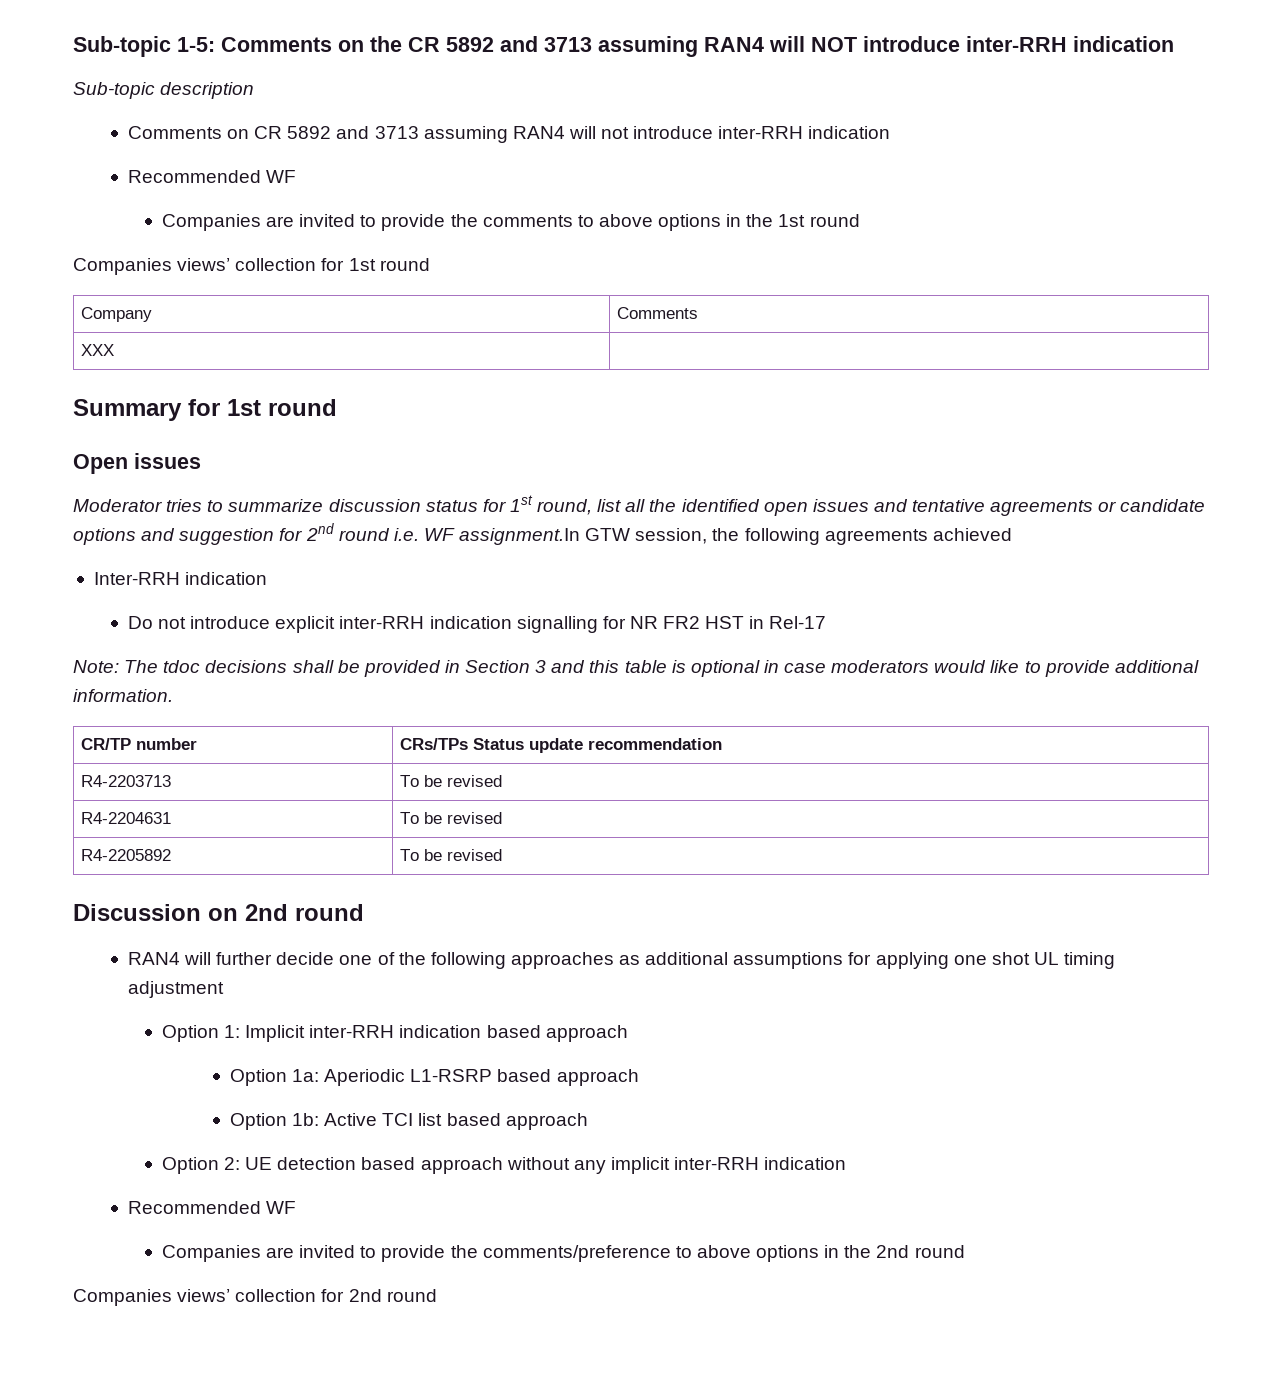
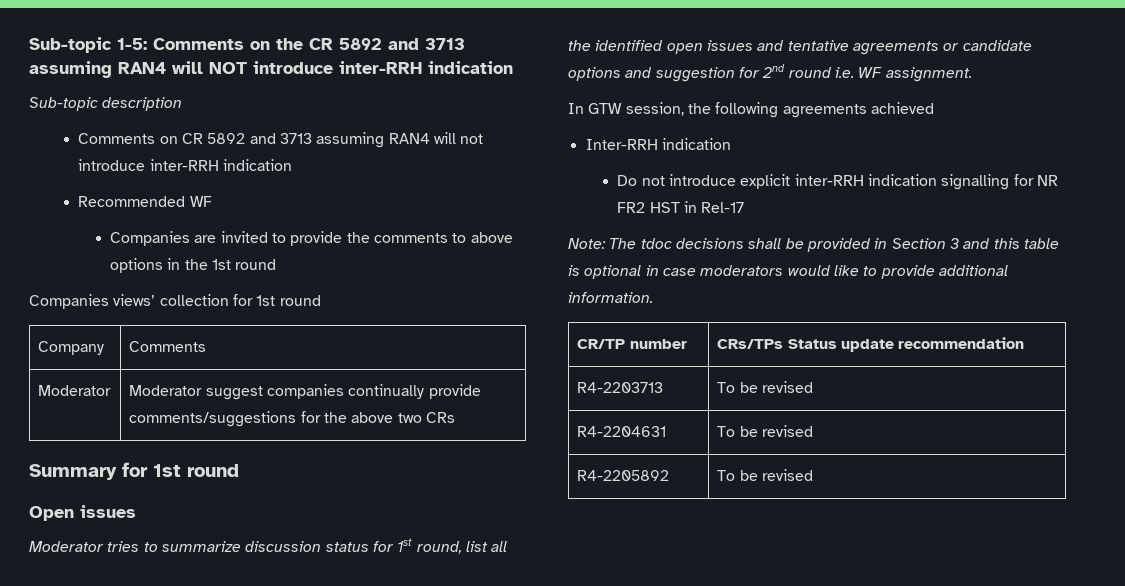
[80,344,114,356] XXX | -> [38,385,112,396] [129,384,481,400] [129,411,455,427] Moderator | Moderator suggest companies continually provide comments/suggestions for the above two CRs
[459,528,581,545] assignment.In -> [885,67,972,82] [568,103,584,114] assignment. // In
[73,904,364,921] [127,952,1116,969] [127,981,224,998] [161,1025,628,1042] [229,1069,639,1086] [229,1113,588,1130] [161,1157,847,1174] [127,1201,297,1214] [161,1245,965,1262] [73,1289,437,1306] // Discussion on 2nd round // RAN4 will further decide one of the following approaches as additional assumptions for applying one shot UL timing adjustment // Option 1: Implicit inter-RRH indication based approach // Option 1a: Aperiodic L1-RSRP based approach // Option 1b: Active TCI list based approach // Option 2: UE detection based approach without any implicit inter-RRH indication // Recommended WF // Companies are invited to provide the comments/preference to above options in the 2nd round // Companies views’ collection for 2nd round -> (813, 475) none

